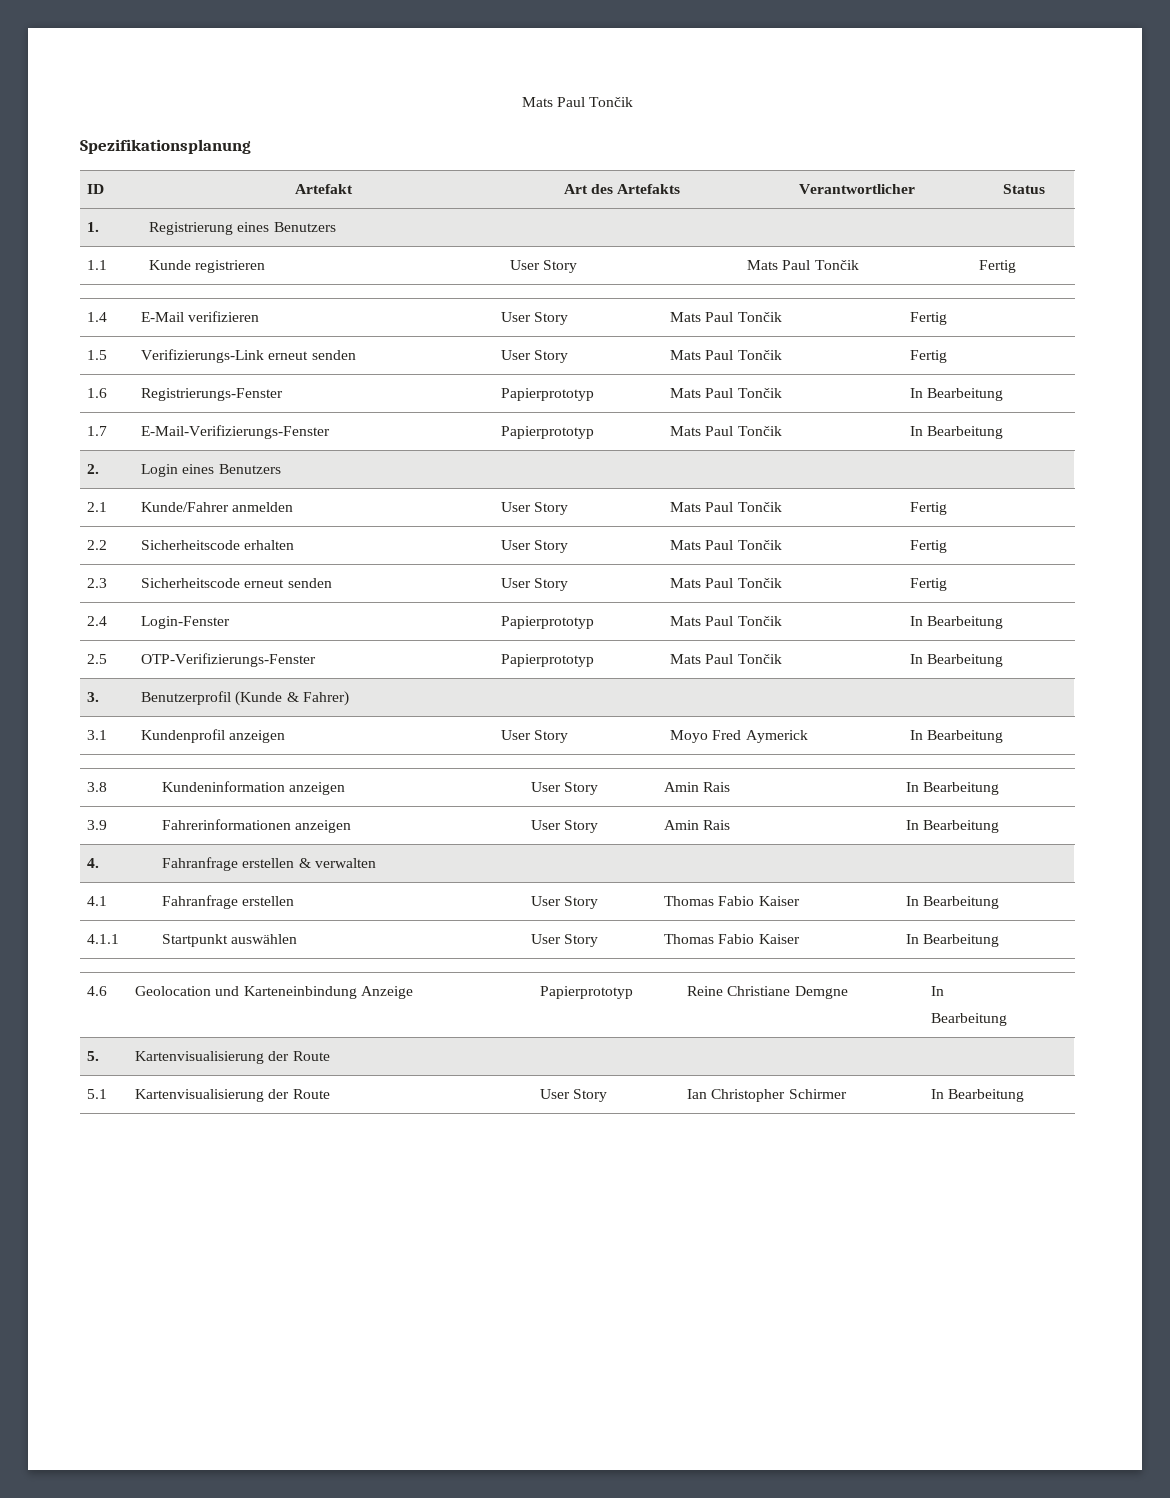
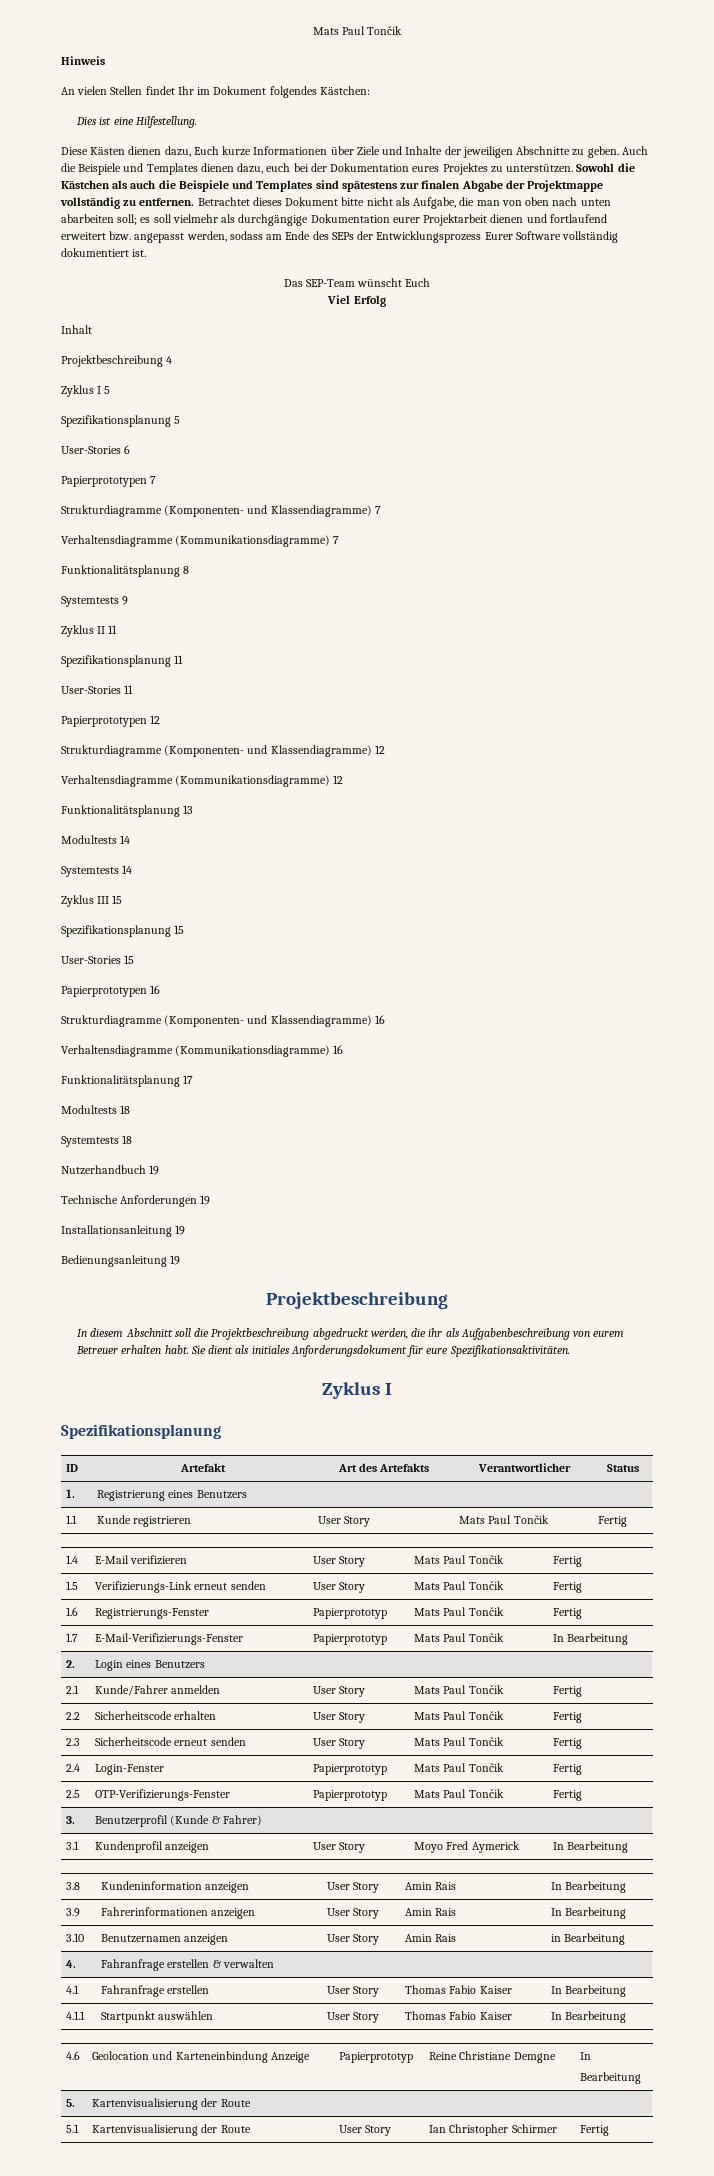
[521,97,634,107] Mats Paul Tončik -> [312,26,403,35] [61,56,105,65] [61,86,370,98] [76,116,197,128] [61,146,648,158] [61,163,635,175] [61,180,604,192] [60,197,611,209] [61,214,607,226] [61,231,619,243] [61,248,147,257] [283,278,431,287] [327,295,386,307] [61,325,92,334] [61,355,173,367] [61,385,111,397] [61,415,181,427] [61,445,131,454] [61,476,157,487] [61,505,381,517] [61,535,340,547] [61,565,190,577] [61,596,129,607] [61,625,118,637] [61,655,184,667] [61,685,134,694] [61,715,161,727] [61,745,385,757] [61,775,344,787] [61,805,194,817] [61,835,131,844] [61,865,133,877] [61,895,123,907] [61,925,185,937] [61,955,135,964] [61,985,161,997] [61,1015,385,1027] [61,1045,344,1057] [61,1075,194,1087] [61,1105,131,1114] [61,1135,133,1147] [61,1165,160,1175] [61,1195,211,1207] [61,1225,186,1237] [61,1255,181,1267] [266,1292,448,1309] [77,1328,625,1340] [76,1345,570,1357] [322,1382,392,1399] Mats Paul Tončik // Hinweis // An vielen Stellen findet Ihr im Dokument folgendes Kästchen: // Dies ist eine Hilfestellung. // Diese Kästen dienen dazu, Euch kurze Informationen über Ziele und Inhalte der jeweiligen Abschnitte zu geben. Auch die Beispiele und Templates dienen dazu, euch bei der Dokumentation eures Projektes zu unterstützen. Sowohl die Kästchen als auch die Beispiele und Templates sind spätestens zur finalen Abgabe der Projektmappe vollständig zu entfernen. Betrachtet dieses Dokument bitte nicht als Aufgabe, die man von oben nach unten abarbeiten soll; es soll vielmehr als durchgängige Dokumentation eurer Projektarbeit dienen und fortlaufend erweitert bzw. angepasst werden, sodass am Ende des SEPs der Entwicklungsprozess Eurer Software vollständig dokumentiert ist. // Das SEP-Team wünscht Euch // Viel Erfolg // Inhalt // Projektbeschreibung 4 // Zyklus I 5 // Spezifikationsplanung 5 // User-Stories 6 // Papierprototypen 7 // Strukturdiagramme (Komponenten- und Klassendiagramme) 7 // Verhaltensdiagramme (Kommunikationsdiagramme) 7 // Funktionalitätsplanung 8 // Systemtests 9 // Zyklus II 11 // Spezifikationsplanung 11 // User-Stories 11 // Papierprototypen 12 // Strukturdiagramme (Komponenten- und Klassendiagramme) 12 // Verhaltensdiagramme (Kommunikationsdiagramme) 12 // Funktionalitätsplanung 13 // Modultests 14 // Systemtests 14 // Zyklus III 15 // Spezifikationsplanung 15 // User-Stories 15 // Papierprototypen 16 // Strukturdiagramme (Komponenten- und Klassendiagramme) 16 // Verhaltensdiagramme (Kommunikationsdiagramme) 16 // Funktionalitätsplanung 17 // Modultests 18 // Systemtests 18 // Nutzerhandbuch 19 // Technische Anforderungen 19 // Installationsanleitung 19 // Bedienungsanleitung 19 // Projektbeschreibung // In diesem Abschnitt soll die Projektbeschreibung abgedruckt werden, die ihr als Aufgabenbeschreibung von eurem Betreuer erhalten habt. Sie dient als initiales Anforderungsdokument für eure Spezifikationsaktivitäten. // Zyklus I
[910,388,1004,401] In Bearbeitung -> [553,1608,583,1619] Fertig
[910,616,1004,629] In Bearbeitung -> [553,1764,583,1775] Fertig
[910,654,1004,667] In Bearbeitung -> [553,1790,583,1801] Fertig
(1000, 826) none -> [66,1933,85,1942] [101,1934,229,1945] [327,1934,380,1945] [405,1934,457,1942] [551,1933,626,1945] // 3.10 | Benutzernamen anzeigen | User Story | Amin Rais | in Bearbeitung
[931,1089,1025,1102] In Bearbeitung -> [580,2125,610,2136] Fertig

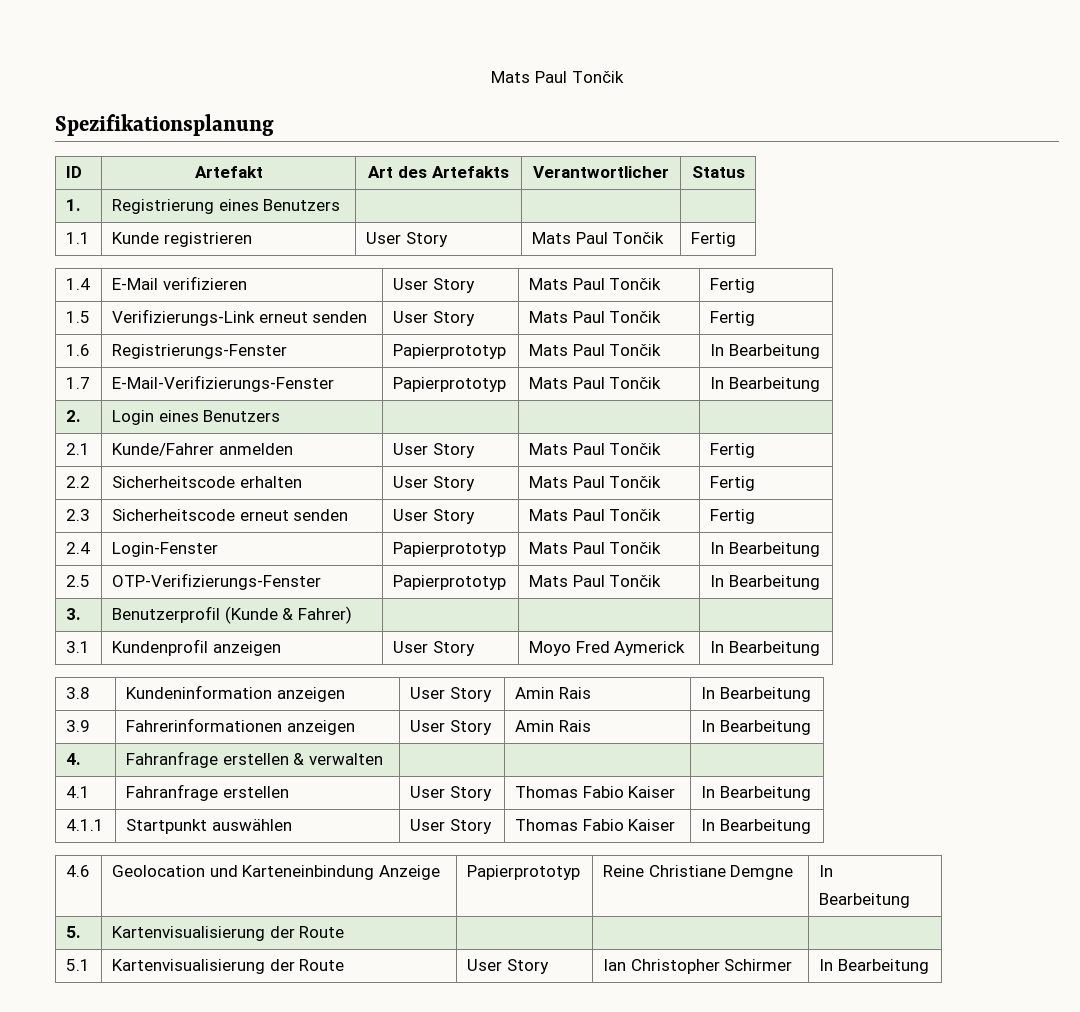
[312,26,403,35] [61,56,105,65] [61,86,370,98] [76,116,197,128] [61,146,648,158] [61,163,635,175] [61,180,604,192] [60,197,611,209] [61,214,607,226] [61,231,619,243] [61,248,147,257] [283,278,431,287] [327,295,386,307] [61,325,92,334] [61,355,173,367] [61,385,111,397] [61,415,181,427] [61,445,131,454] [61,476,157,487] [61,505,381,517] [61,535,340,547] [61,565,190,577] [61,596,129,607] [61,625,118,637] [61,655,184,667] [61,685,134,694] [61,715,161,727] [61,745,385,757] [61,775,344,787] [61,805,194,817] [61,835,131,844] [61,865,133,877] [61,895,123,907] [61,925,185,937] [61,955,135,964] [61,985,161,997] [61,1015,385,1027] [61,1045,344,1057] [61,1075,194,1087] [61,1105,131,1114] [61,1135,133,1147] [61,1165,160,1175] [61,1195,211,1207] [61,1225,186,1237] [61,1255,181,1267] [266,1292,448,1309] [77,1328,625,1340] [76,1345,570,1357] [322,1382,392,1399] Mats Paul Tončik // Hinweis // An vielen Stellen findet Ihr im Dokument folgendes Kästchen: // Dies ist eine Hilfestellung. // Diese Kästen dienen dazu, Euch kurze Informationen über Ziele und Inhalte der jeweiligen Abschnitte zu geben. Auch die Beispiele und Templates dienen dazu, euch bei der Dokumentation eures Projektes zu unterstützen. Sowohl die Kästchen als auch die Beispiele und Templates sind spätestens zur finalen Abgabe der Projektmappe vollständig zu entfernen. Betrachtet dieses Dokument bitte nicht als Aufgabe, die man von oben nach unten abarbeiten soll; es soll vielmehr als durchgängige Dokumentation eurer Projektarbeit dienen und fortlaufend erweitert bzw. angepasst werden, sodass am Ende des SEPs der Entwicklungsprozess Eurer Software vollständig dokumentiert ist. // Das SEP-Team wünscht Euch // Viel Erfolg // Inhalt // Projektbeschreibung 4 // Zyklus I 5 // Spezifikationsplanung 5 // User-Stories 6 // Papierprototypen 7 // Strukturdiagramme (Komponenten- und Klassendiagramme) 7 // Verhaltensdiagramme (Kommunikationsdiagramme) 7 // Funktionalitätsplanung 8 // Systemtests 9 // Zyklus II 11 // Spezifikationsplanung 11 // User-Stories 11 // Papierprototypen 12 // Strukturdiagramme (Komponenten- und Klassendiagramme) 12 // Verhaltensdiagramme (Kommunikationsdiagramme) 12 // Funktionalitätsplanung 13 // Modultests 14 // Systemtests 14 // Zyklus III 15 // Spezifikationsplanung 15 // User-Stories 15 // Papierprototypen 16 // Strukturdiagramme (Komponenten- und Klassendiagramme) 16 // Verhaltensdiagramme (Kommunikationsdiagramme) 16 // Funktionalitätsplanung 17 // Modultests 18 // Systemtests 18 // Nutzerhandbuch 19 // Technische Anforderungen 19 // Installationsanleitung 19 // Bedienungsanleitung 19 // Projektbeschreibung // In diesem Abschnitt soll die Projektbeschreibung abgedruckt werden, die ihr als Aufgabenbeschreibung von eurem Betreuer erhalten habt. Sie dient als initiales Anforderungsdokument für eure Spezifikationsaktivitäten. // Zyklus I -> [491,71,624,83] Mats Paul Tončik
[553,1608,583,1619] Fertig -> [709,344,820,359] In Bearbeitung
[553,1764,583,1775] Fertig -> [709,542,820,557] In Bearbeitung
[553,1790,583,1801] Fertig -> [709,575,820,590] In Bearbeitung
[66,1933,85,1942] [101,1934,229,1945] [327,1934,380,1945] [405,1934,457,1942] [551,1933,626,1945] // 3.10 | Benutzernamen anzeigen | User Story | Amin Rais | in Bearbeitung -> (811, 727) none
[580,2125,610,2136] Fertig -> [818,959,929,974] In Bearbeitung

